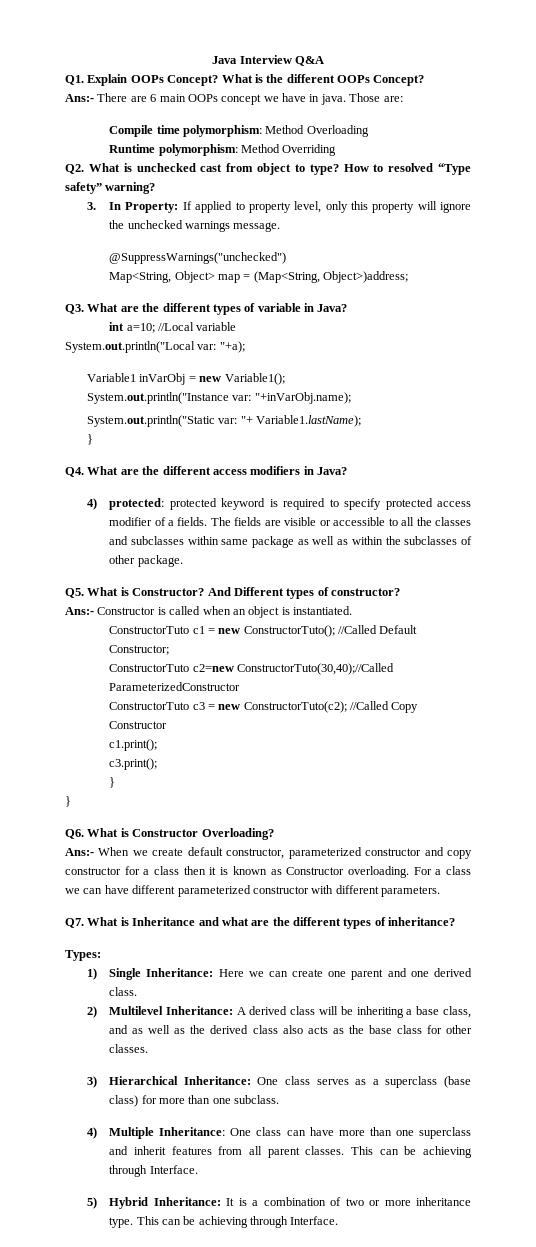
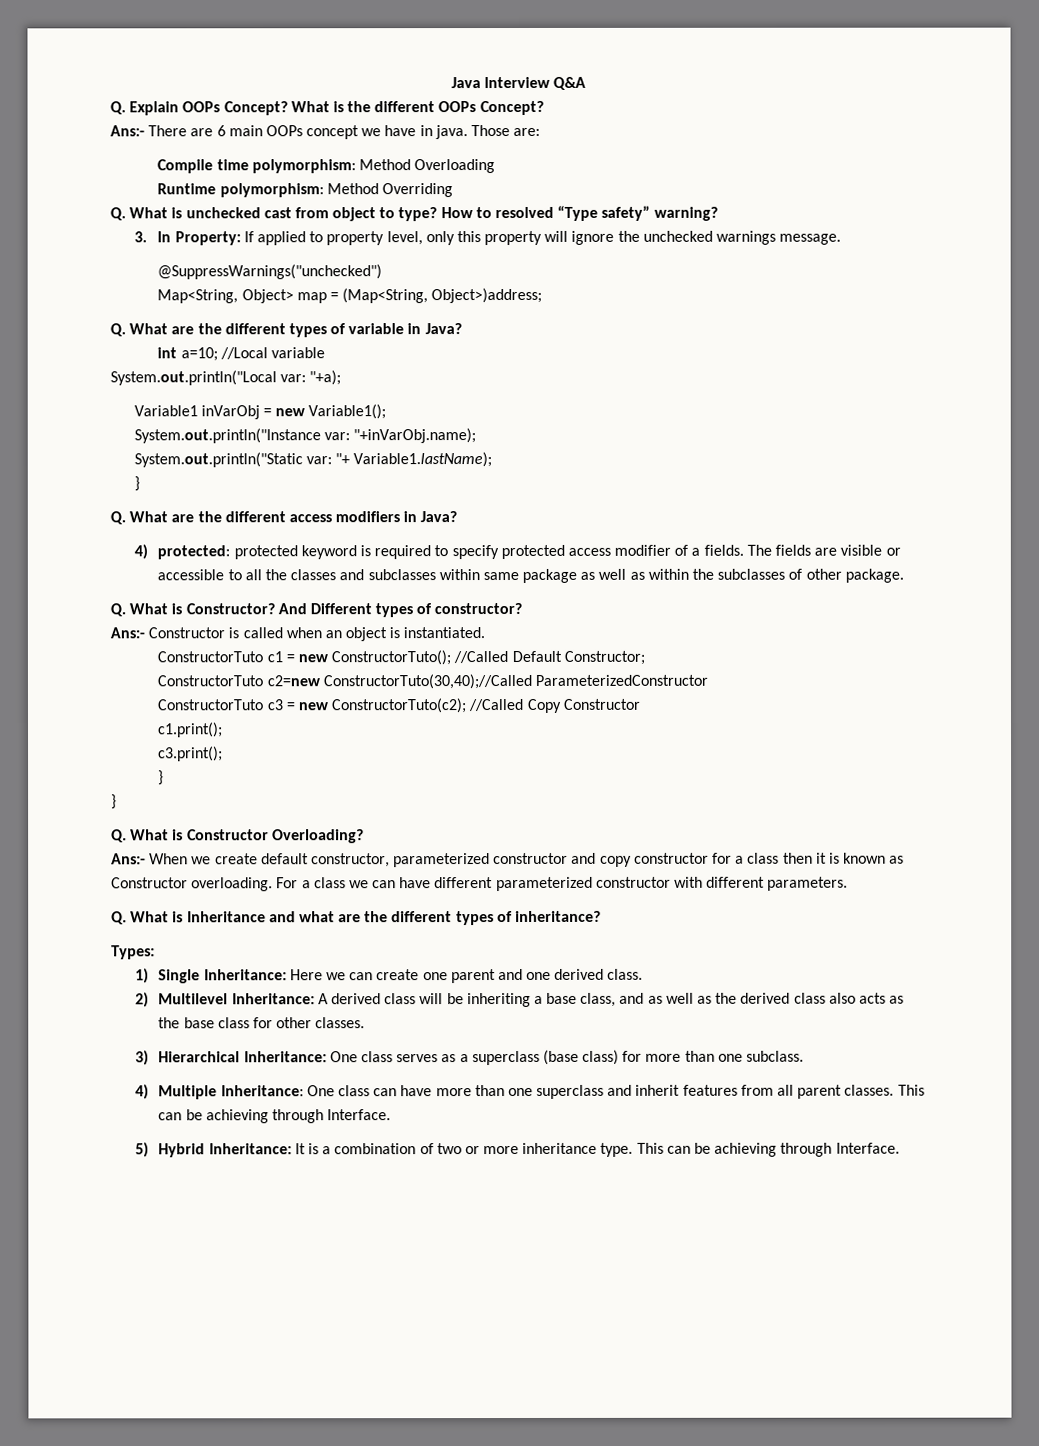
[65,75,84,85] Q1. -> [110,101,126,115] Q.
[65,164,84,174] Q2. -> [110,207,126,221] Q.
[65,304,84,314] Q3. -> [110,323,126,337] Q.
[65,467,84,477] Q4. -> [110,511,126,525] Q.
[65,588,84,598] Q5. -> [110,603,126,617] Q.
[65,829,84,839] Q6. -> [111,829,127,843] Q.
[65,918,84,928] Q7. -> [111,911,127,925] Q.

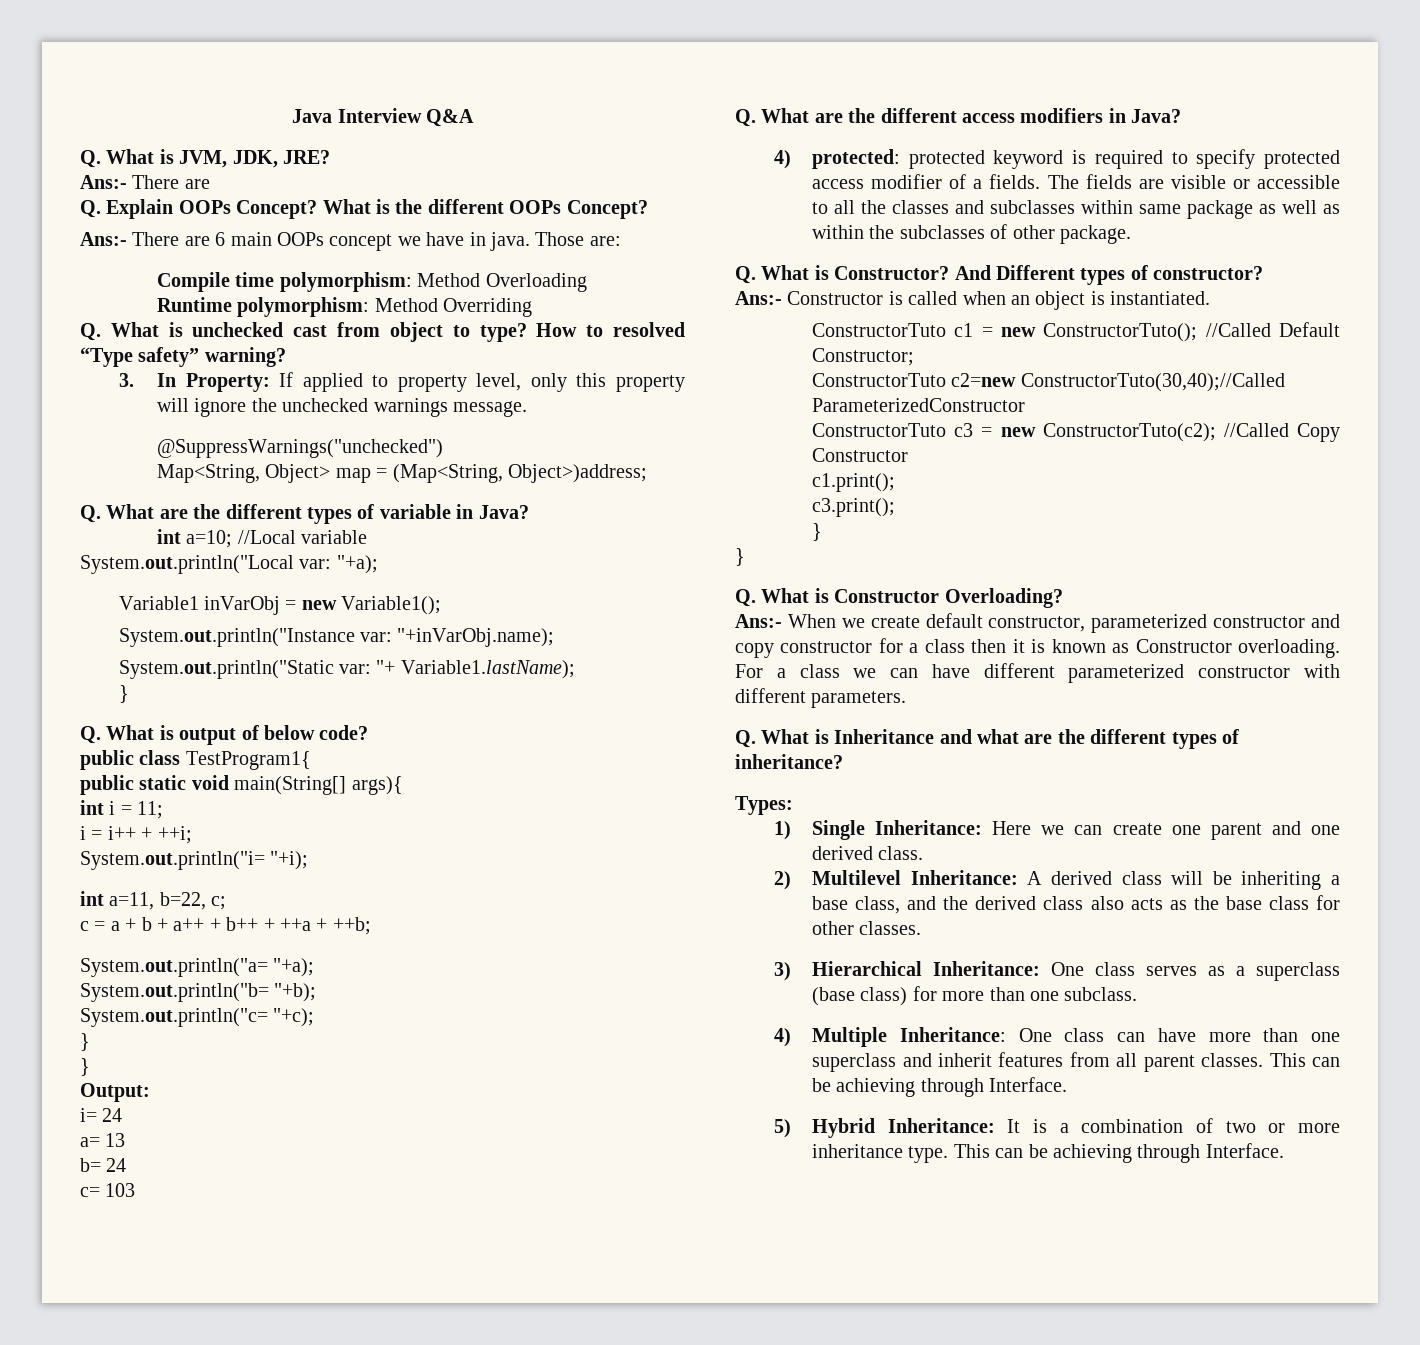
(587, 83) none -> [80,149,330,168] [80,175,210,189] // Q. What is JVM, JDK, JRE? // Ans:- There are
(140, 484) none -> [80,725,369,745] [80,750,311,770] [80,775,403,795] [80,800,164,819] [80,826,192,844] [80,851,309,870] [80,891,227,910] [80,917,371,935] [80,958,315,977] [80,983,317,1002] [80,1008,315,1027] [80,1033,90,1051] [80,1058,90,1076] [80,1083,150,1102] [80,1108,123,1122] [80,1133,126,1147] [80,1158,127,1172] [80,1183,136,1197] // Q. What is output of below code? // public class TestProgram1{ // public static void main(String[] args){ // int i = 11; // i = i++ + ++i; // System.out.println("i= "+i); // int a=11, b=22, c; // c = a + b + a++ + b++ + ++a + ++b; // System.out.println("a= "+a); // System.out.println("b= "+b); // System.out.println("c= "+c); // } // } // Output: // i= 24 // a= 13 // b= 24 // c= 103
[647,992,713,1004] as well as -> (937, 903) none

